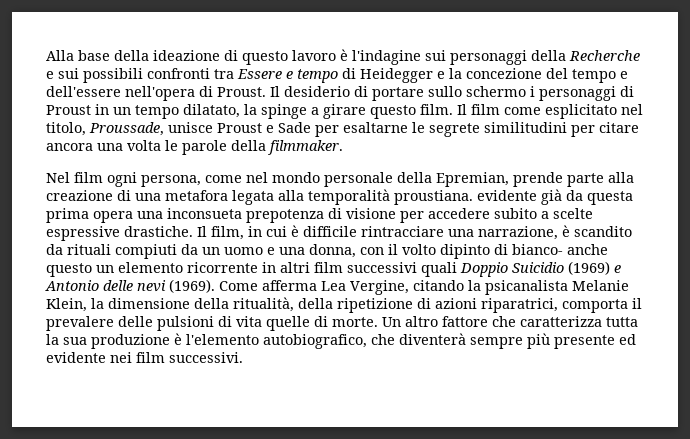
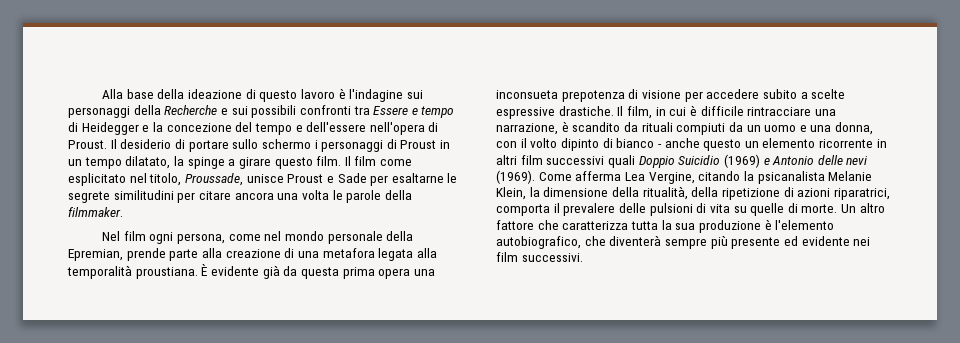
(473, 197) none -> [201,264,208,276] È
[512,244,563,255] bianco- -> [616,138,662,148] bianco -
(262, 321) none -> [733,206,747,213] su

